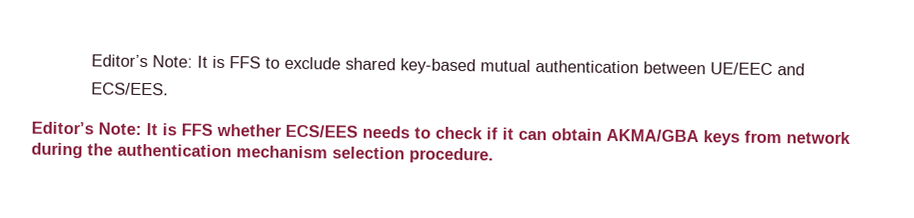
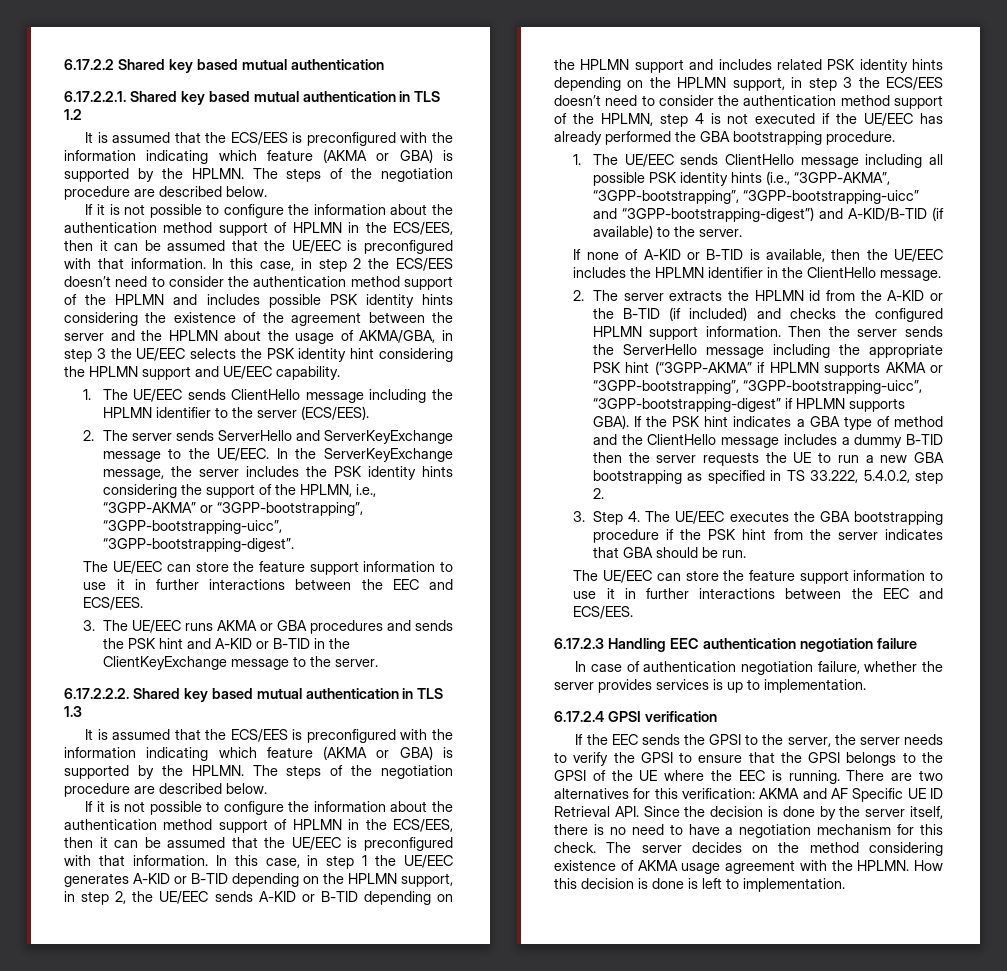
[90,54,805,76] [90,82,169,96] [31,121,851,146] [31,142,494,164] Editor’s Note: It is FFS to exclude shared key-based mutual authentication between UE/EEC and ECS/EES. // Editor’s Note: It is FFS whether ECS/EES needs to check if it can obtain AKMA/GBA keys from network during the authentication mechanism selection procedure. -> [64,59,384,73] [64,91,441,105] [64,109,82,120] [85,132,453,146] [64,149,453,164] [64,168,453,182] [64,186,267,200] [85,204,453,218] [64,222,453,236] [64,240,453,254] [64,258,454,272] [64,276,453,290] [64,294,453,308] [64,312,453,326] [64,330,453,344] [64,348,453,362] [64,366,340,380] [83,389,453,403] [102,406,369,420] [83,430,453,444] [102,448,453,462] [102,466,453,480] [102,484,376,498] [102,502,363,516] [102,520,282,534] [102,538,294,552] [83,561,453,575] [83,579,454,590] [83,597,144,610] [83,620,453,634] [102,638,350,649] [102,656,378,670] [64,688,444,702] [64,706,82,717] [85,729,453,743] [64,746,453,761] [64,765,453,779] [64,783,267,797] [85,801,453,815] [64,819,453,833] [64,837,453,851] [64,855,453,869] [64,873,453,887] [64,891,453,905] [554,59,943,73] [554,77,943,91] [554,95,943,109] [554,113,944,127] [554,131,895,145] [573,154,943,168] [592,171,890,186] [592,190,919,204] [592,207,944,222] [592,225,742,239] [573,249,943,262] [573,267,942,281] [573,290,944,301] [592,307,943,322] [592,326,943,340] [592,344,943,358] [592,361,943,376] [592,380,922,394] [592,398,905,412] [592,415,943,430] [592,434,943,448] [592,452,944,466] [592,470,943,484] [592,488,604,499] [573,511,943,525] [592,529,943,543] [592,547,746,558] [573,570,943,584] [573,588,944,599] [573,606,634,619] [554,638,917,652] [575,661,943,675] [554,679,866,693] [554,711,717,722] [575,734,943,747] [554,752,943,766] [554,770,943,784] [554,788,943,802] [554,806,944,820] [554,824,943,838] [554,842,943,856] [554,860,943,874] [554,878,845,892] 6.17.2.2 Shared key based mutual authentication // 6.17.2.2.1. Shared key based mutual authentication in TLS 1.2 // It is assumed that the ECS/EES is preconfigured with the information indicating which feature (AKMA or GBA) is supported by the HPLMN. The steps of the negotiation procedure are described below. // If it is not possible to configure the information about the authentication method support of HPLMN in the ECS/EES, then it can be assumed that the UE/EEC is preconfigured with that information. In this case, in step 2 the ECS/EES doesn’t need to consider the authentication method support of the HPLMN and includes possible PSK identity hints considering the existence of the agreement between the server and the HPLMN about the usage of AKMA/GBA, in step 3 the UE/EEC selects the PSK identity hint considering the HPLMN support and UE/EEC capability. // 1. The UE/EEC sends ClientHello message including the HPLMN identifier to the server (ECS/EES). // 2. The server sends ServerHello and ServerKeyExchange message to the UE/EEC. In the ServerKeyExchange message, the server includes the PSK identity hints considering the support of the HPLMN, i.e., “3GPP-AKMA” or “3GPP-bootstrapping”, “3GPP-bootstrapping-uicc”, “3GPP-bootstrapping-digest”. // The UE/EEC can store the feature support information to use it in further interactions between the EEC and ECS/EES. // 3. The UE/EEC runs AKMA or GBA procedures and sends the PSK hint and A-KID or B-TID in the ClientKeyExchange message to the server. // 6.17.2.2.2. Shared key based mutual authentication in TLS 1.3 // It is assumed that the ECS/EES is preconfigured with the information indicating which feature (AKMA or GBA) is supported by the HPLMN. The steps of the negotiation procedure are described below. // If it is not possible to configure the information about the authentication method support of HPLMN in the ECS/EES, then it can be assumed that the UE/EEC is preconfigured with that information. In this case, in step 1 the UE/EEC generates A-KID or B-TID depending on the HPLMN support, in step 2, the UE/EEC sends A-KID or B-TID depending on the HPLMN support and includes related PSK identity hints depending on the HPLMN support, in step 3 the ECS/EES doesn’t need to consider the authentication method support of the HPLMN, step 4 is not executed if the UE/EEC has already performed the GBA bootstrapping procedure. // 1. The UE/EEC sends ClientHello message including all possible PSK identity hints (i.e., “3GPP-AKMA”, “3GPP-bootstrapping”, “3GPP-bootstrapping-uicc” and “3GPP-bootstrapping-digest”) and A-KID/B-TID (if available) to the server. // If none of A-KID or B-TID is available, then the UE/EEC includes the HPLMN identifier in the ClientHello message. // 2. The server extracts the HPLMN id from the A-KID or the B-TID (if included) and checks the configured HPLMN support information. Then the server sends the ServerHello message including the appropriate PSK hint (“3GPP-AKMA” if HPLMN supports AKMA or “3GPP-bootstrapping”, “3GPP-bootstrapping-uicc”, “3GPP-bootstrapping-digest” if HPLMN supports GBA). If the PSK hint indicates a GBA type of method and the ClientHello message includes a dummy B-TID then the server requests the UE to run a new GBA bootstrapping as specified in TS 33.222, 5.4.0.2, step 2. // 3. Step 4. The UE/EEC executes the GBA bootstrapping procedure if the PSK hint from the server indicates that GBA should be run. // The UE/EEC can store the feature support information to use it in further interactions between the EEC and ECS/EES. // 6.17.2.3 Handling EEC authentication negotiation failure // In case of authentication negotiation failure, whether the server provides services is up to implementation. // 6.17.2.4 GPSI verification // If the EEC sends the GPSI to the server, the server needs to verify the GPSI to ensure that the GPSI belongs to the GPSI of the UE where the EEC is running. There are two alternatives for this verification: AKMA and AF Specific UE ID Retrieval API. Since the decision is done by the server itself, there is no need to have a negotiation mechanism for this check. The server decides on the method considering existence of AKMA usage agreement with the HPLMN. How this decision is done is left to implementation.

